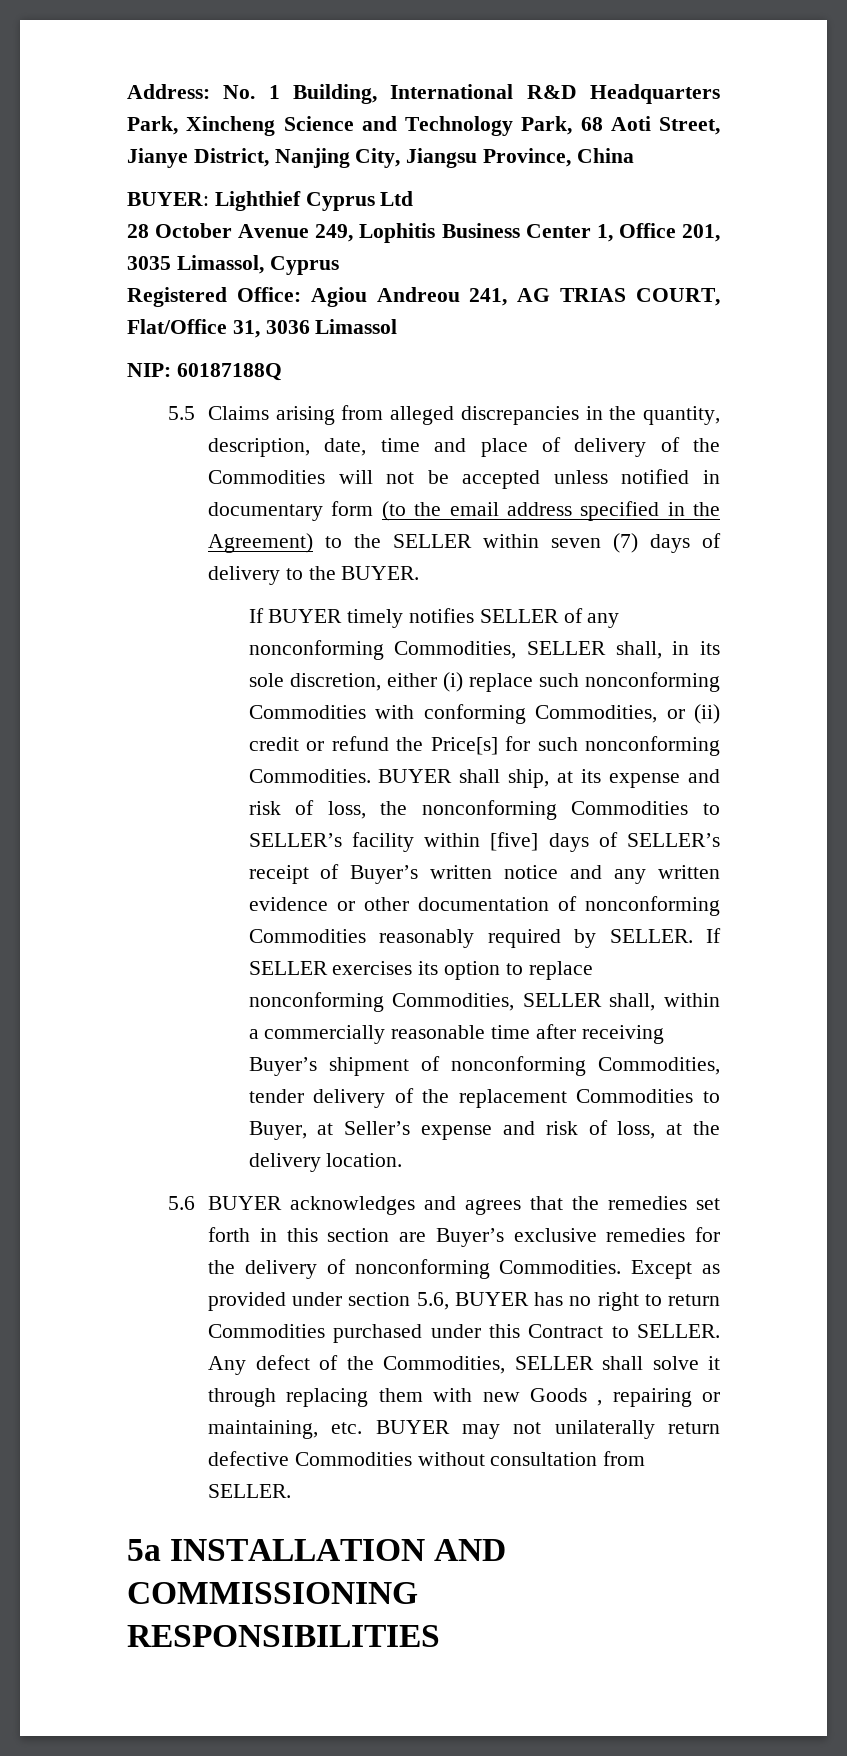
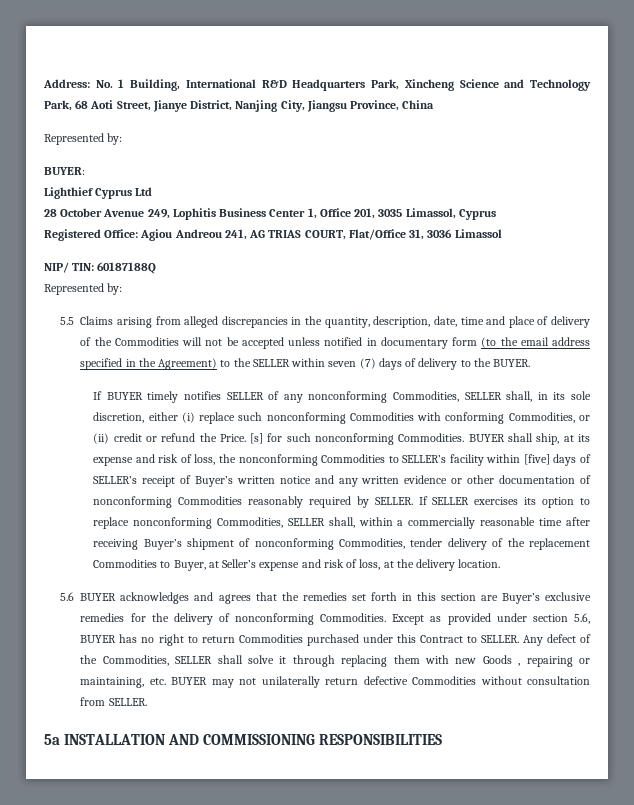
(634, 155) none -> [44,133,123,145] // Represented by:
(209, 199) none -> (85, 171) //
[127,363,171,377] NIP: -> [44,262,95,273] NIP/ TIN:
(282, 372) none -> [44,283,123,295] // Represented by:
[430,737,498,755] Price[s] -> [219,433,264,444] Price. [s]

